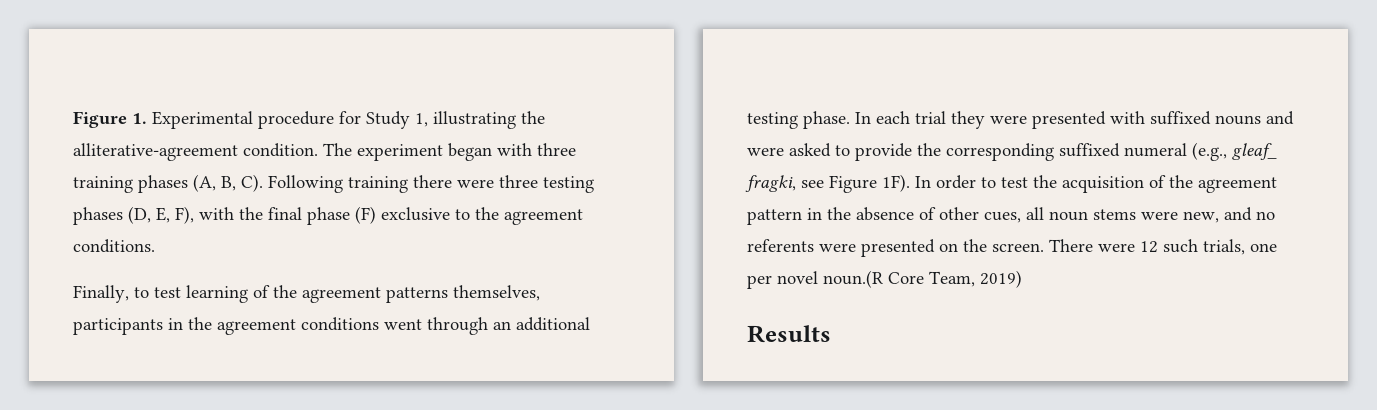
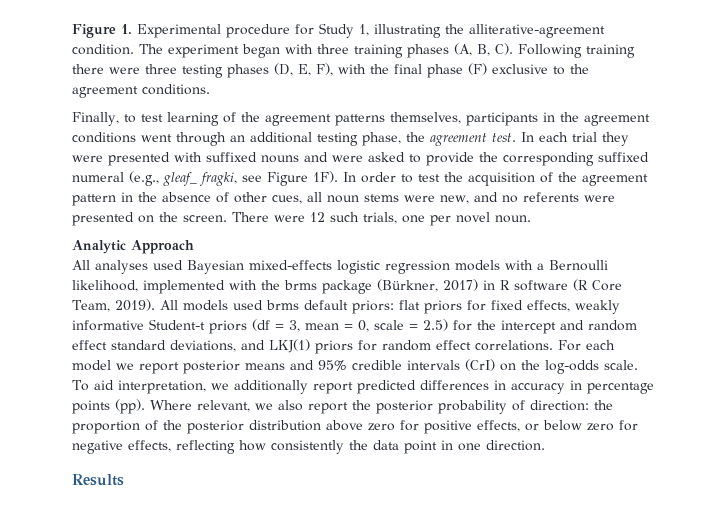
[803,111,850,129] phase. -> [362,132,516,146] phase, the agreement test.
[823,270,1022,288] noun.(R Core Team, 2019) -> [495,215,531,223] [72,240,194,254] [72,260,608,274] [72,279,622,294] [72,299,620,314] [72,319,637,334] [72,339,615,354] [72,359,638,374] [72,380,654,394] [72,399,613,414] [72,420,638,434] [72,440,545,454] noun. // Analytic Approach // All analyses used Bayesian mixed-effects logistic regression models with a Bernoulli likelihood, implemented with the brms package (Bürkner, 2017) in R software (R Core Team, 2019). All models used brms default priors: flat priors for fixed effects, weakly informative Student-t priors (df = 3, mean = 0, scale = 2.5) for the intercept and random effect standard deviations, and LKJ(1) priors for random effect correlations. For each model we report posterior means and 95% credible intervals (CrI) on the log-odds scale. To aid interpretation, we additionally report predicted differences in accuracy in percentage points (pp). Where relevant, we also report the posterior probability of direction: the proportion of the posterior distribution above zero for positive effects, or below zero for negative effects, reflecting how consistently the data point in one direction.

